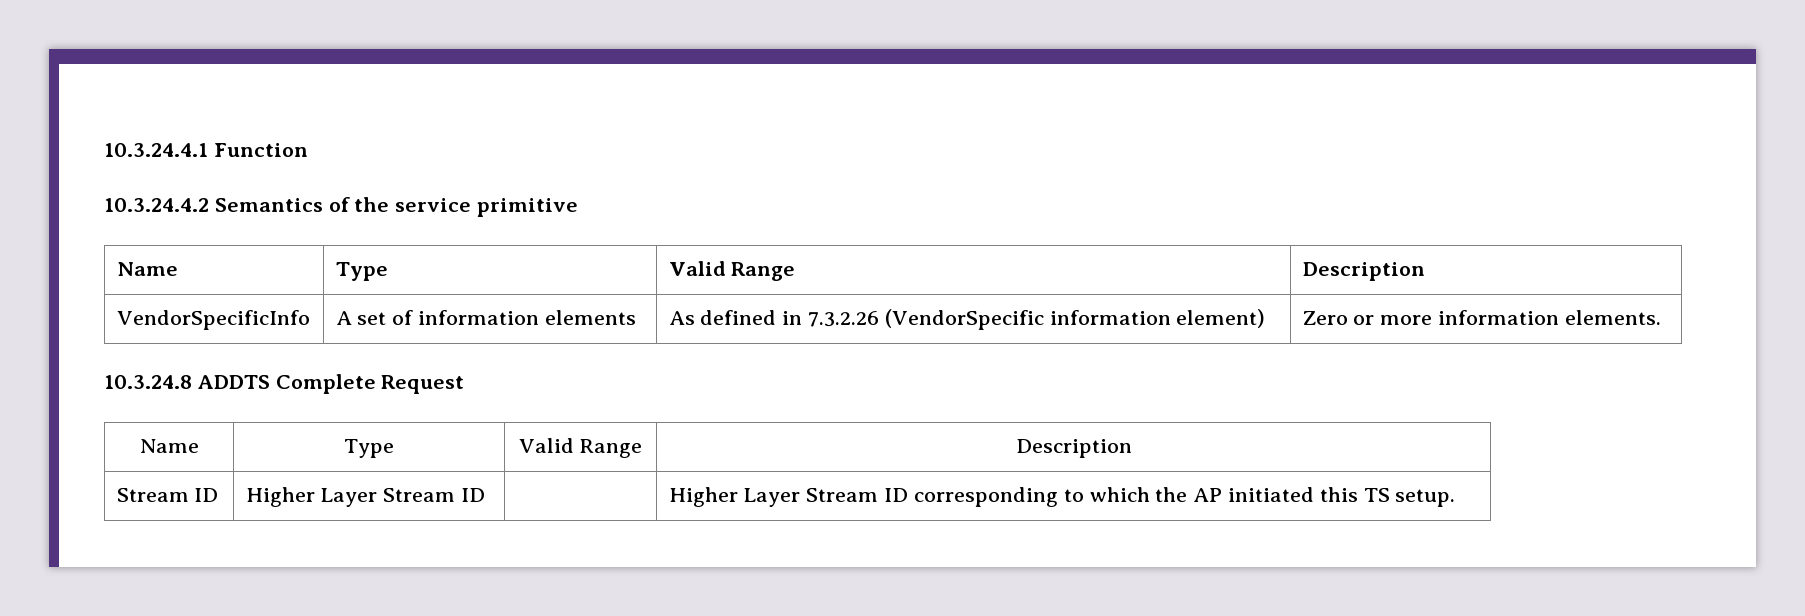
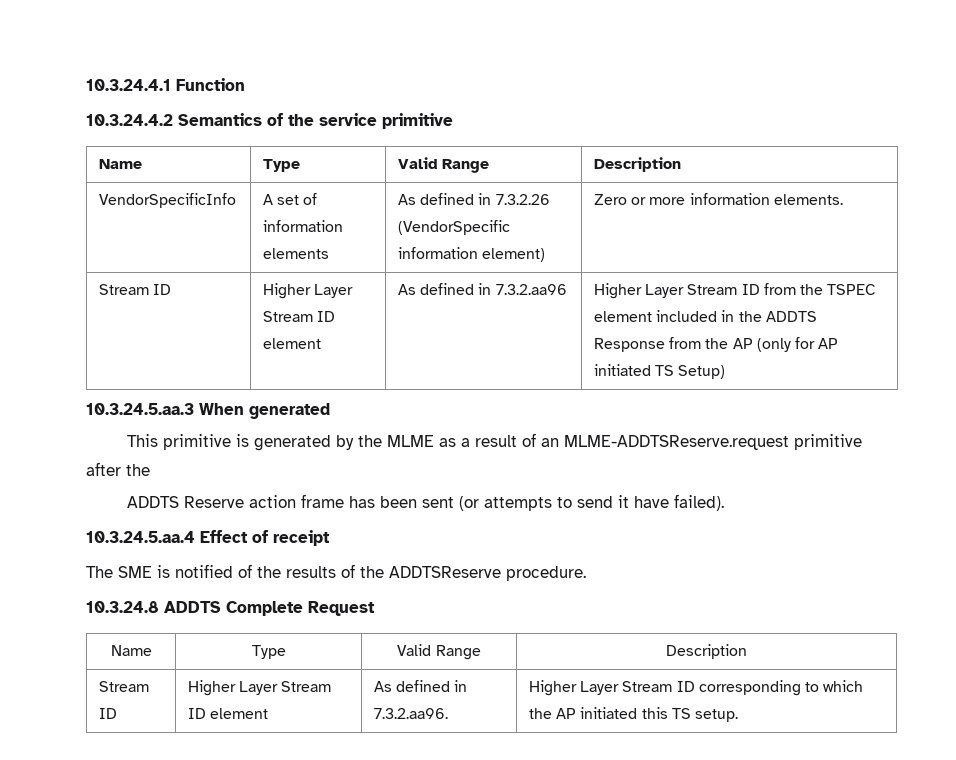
(1661, 317) none -> [99,284,172,295] [263,283,354,299] [263,311,336,322] [263,338,322,349] [398,283,567,295] [594,283,877,299] [594,310,817,322] [594,337,839,352] [594,364,726,379] [86,403,330,419] [127,433,863,451] [86,462,150,476] [127,494,725,511] [86,530,330,546] [86,564,586,581] // Stream ID | Higher Layer Stream ID element | As defined in 7.3.2.aa96 | Higher Layer Stream ID from the TSPEC element included in the ADDTS Response from the AP (only for AP initiated TS Setup) // 10.3.24.5.aa.3 When generated // This primitive is generated by the MLME as a result of an MLME-ADDTSReserve.request primitive after the // ADDTS Reserve action frame has been sent (or attempts to send it have failed). // 10.3.24.5.aa.4 Effect of receipt // The SME is notified of the results of the ADDTSReserve procedure.
(486, 495) | -> [210,708,269,719] [374,680,468,692] [374,708,449,719] element | As defined in 7.3.2.aa96.

